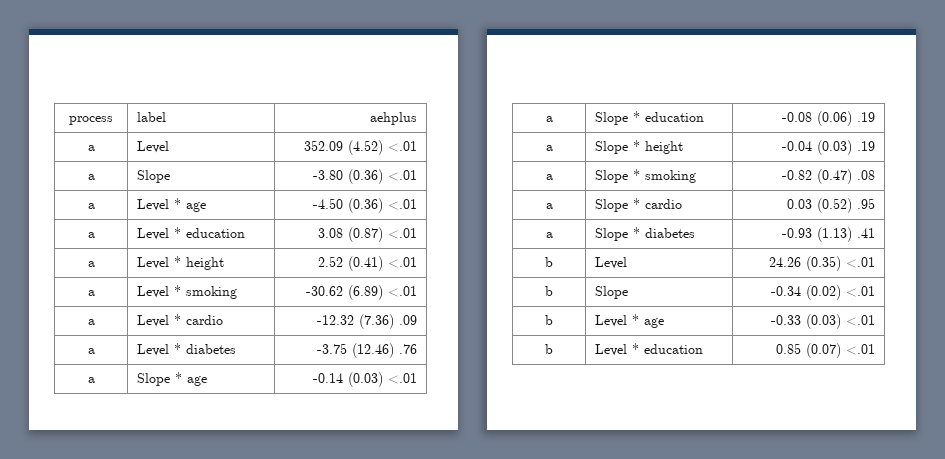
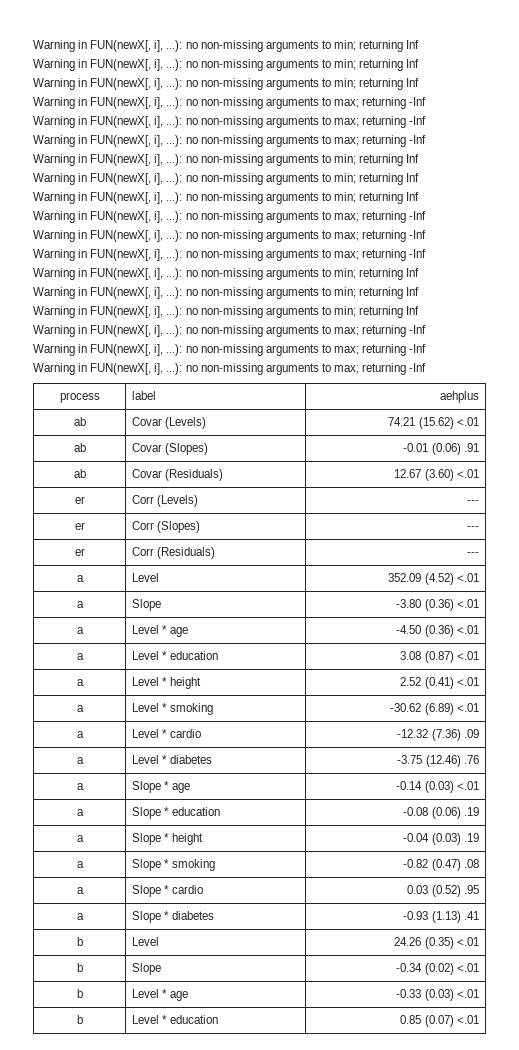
[69,116,113,125] [137,112,167,122] [369,112,417,125] process | label | aehplus -> [33,40,420,52] [33,59,420,71] [33,78,420,90] [33,97,427,109] [33,116,427,128] [33,135,427,147] [33,154,420,166] [33,173,420,185] [33,192,420,204] [33,211,427,223] [33,230,427,242] [33,249,427,261] [33,268,420,280] [33,287,420,299] [33,306,420,318] [33,325,427,337] [33,344,427,356] [33,363,427,375] [59,392,100,403] [132,391,157,400] [439,391,479,403] [73,417,86,426] [132,417,207,429] [388,417,479,429] [73,443,86,452] [132,443,209,455] [403,443,479,455] [73,469,86,478] [132,469,224,481] [394,469,479,481] [74,496,85,504] [132,495,199,507] [466,500,479,504] [74,522,85,530] [132,521,201,533] [466,526,479,530] [74,548,85,556] [132,547,216,559] [466,552,479,556] Warning in FUN(newX[, i], ...): no non-missing arguments to min; returning Inf // Warning in FUN(newX[, i], ...): no non-missing arguments to min; returning Inf // Warning in FUN(newX[, i], ...): no non-missing arguments to min; returning Inf // Warning in FUN(newX[, i], ...): no non-missing arguments to max; returning -Inf // Warning in FUN(newX[, i], ...): no non-missing arguments to max; returning -Inf // Warning in FUN(newX[, i], ...): no non-missing arguments to max; returning -Inf // Warning in FUN(newX[, i], ...): no non-missing arguments to min; returning Inf // Warning in FUN(newX[, i], ...): no non-missing arguments to min; returning Inf // Warning in FUN(newX[, i], ...): no non-missing arguments to min; returning Inf // Warning in FUN(newX[, i], ...): no non-missing arguments to max; returning -Inf // Warning in FUN(newX[, i], ...): no non-missing arguments to max; returning -Inf // Warning in FUN(newX[, i], ...): no non-missing arguments to max; returning -Inf // Warning in FUN(newX[, i], ...): no non-missing arguments to min; returning Inf // Warning in FUN(newX[, i], ...): no non-missing arguments to min; returning Inf // Warning in FUN(newX[, i], ...): no non-missing arguments to min; returning Inf // Warning in FUN(newX[, i], ...): no non-missing arguments to max; returning -Inf // Warning in FUN(newX[, i], ...): no non-missing arguments to max; returning -Inf // Warning in FUN(newX[, i], ...): no non-missing arguments to max; returning -Inf // process | label | aehplus // ab | Covar (Levels) | 74.21 (15.62) <.01 // ab | Covar (Slopes) | -0.01 (0.06) .91 // ab | Covar (Residuals) | 12.67 (3.60) <.01 // er | Corr (Levels) | --- // er | Corr (Slopes) | --- // er | Corr (Residuals) | ---

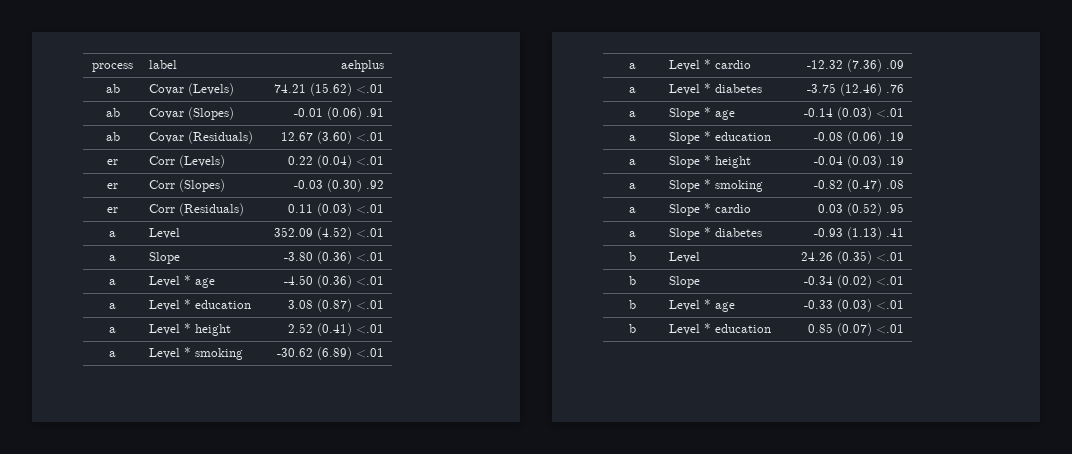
[33,40,420,52] [33,59,420,71] [33,78,420,90] [33,97,427,109] [33,116,427,128] [33,135,427,147] [33,154,420,166] [33,173,420,185] [33,192,420,204] [33,211,427,223] [33,230,427,242] [33,249,427,261] [33,268,420,280] [33,287,420,299] [33,306,420,318] [33,325,427,337] [33,344,427,356] [33,363,427,375] Warning in FUN(newX[, i], ...): no non-missing arguments to min; returning Inf // Warning in FUN(newX[, i], ...): no non-missing arguments to min; returning Inf // Warning in FUN(newX[, i], ...): no non-missing arguments to min; returning Inf // Warning in FUN(newX[, i], ...): no non-missing arguments to max; returning -Inf // Warning in FUN(newX[, i], ...): no non-missing arguments to max; returning -Inf // Warning in FUN(newX[, i], ...): no non-missing arguments to max; returning -Inf // Warning in FUN(newX[, i], ...): no non-missing arguments to min; returning Inf // Warning in FUN(newX[, i], ...): no non-missing arguments to min; returning Inf // Warning in FUN(newX[, i], ...): no non-missing arguments to min; returning Inf // Warning in FUN(newX[, i], ...): no non-missing arguments to max; returning -Inf // Warning in FUN(newX[, i], ...): no non-missing arguments to max; returning -Inf // Warning in FUN(newX[, i], ...): no non-missing arguments to max; returning -Inf // Warning in FUN(newX[, i], ...): no non-missing arguments to min; returning Inf // Warning in FUN(newX[, i], ...): no non-missing arguments to min; returning Inf // Warning in FUN(newX[, i], ...): no non-missing arguments to min; returning Inf // Warning in FUN(newX[, i], ...): no non-missing arguments to max; returning -Inf // Warning in FUN(newX[, i], ...): no non-missing arguments to max; returning -Inf // Warning in FUN(newX[, i], ...): no non-missing arguments to max; returning -Inf // -> (92, 67) none
[466,500,479,504] --- -> [287,155,384,168] 0.22 (0.04) <.01
[466,526,479,530] --- -> [293,179,384,192] -0.03 (0.30) .92
[466,552,479,556] --- -> [287,203,384,216] 0.11 (0.03) <.01

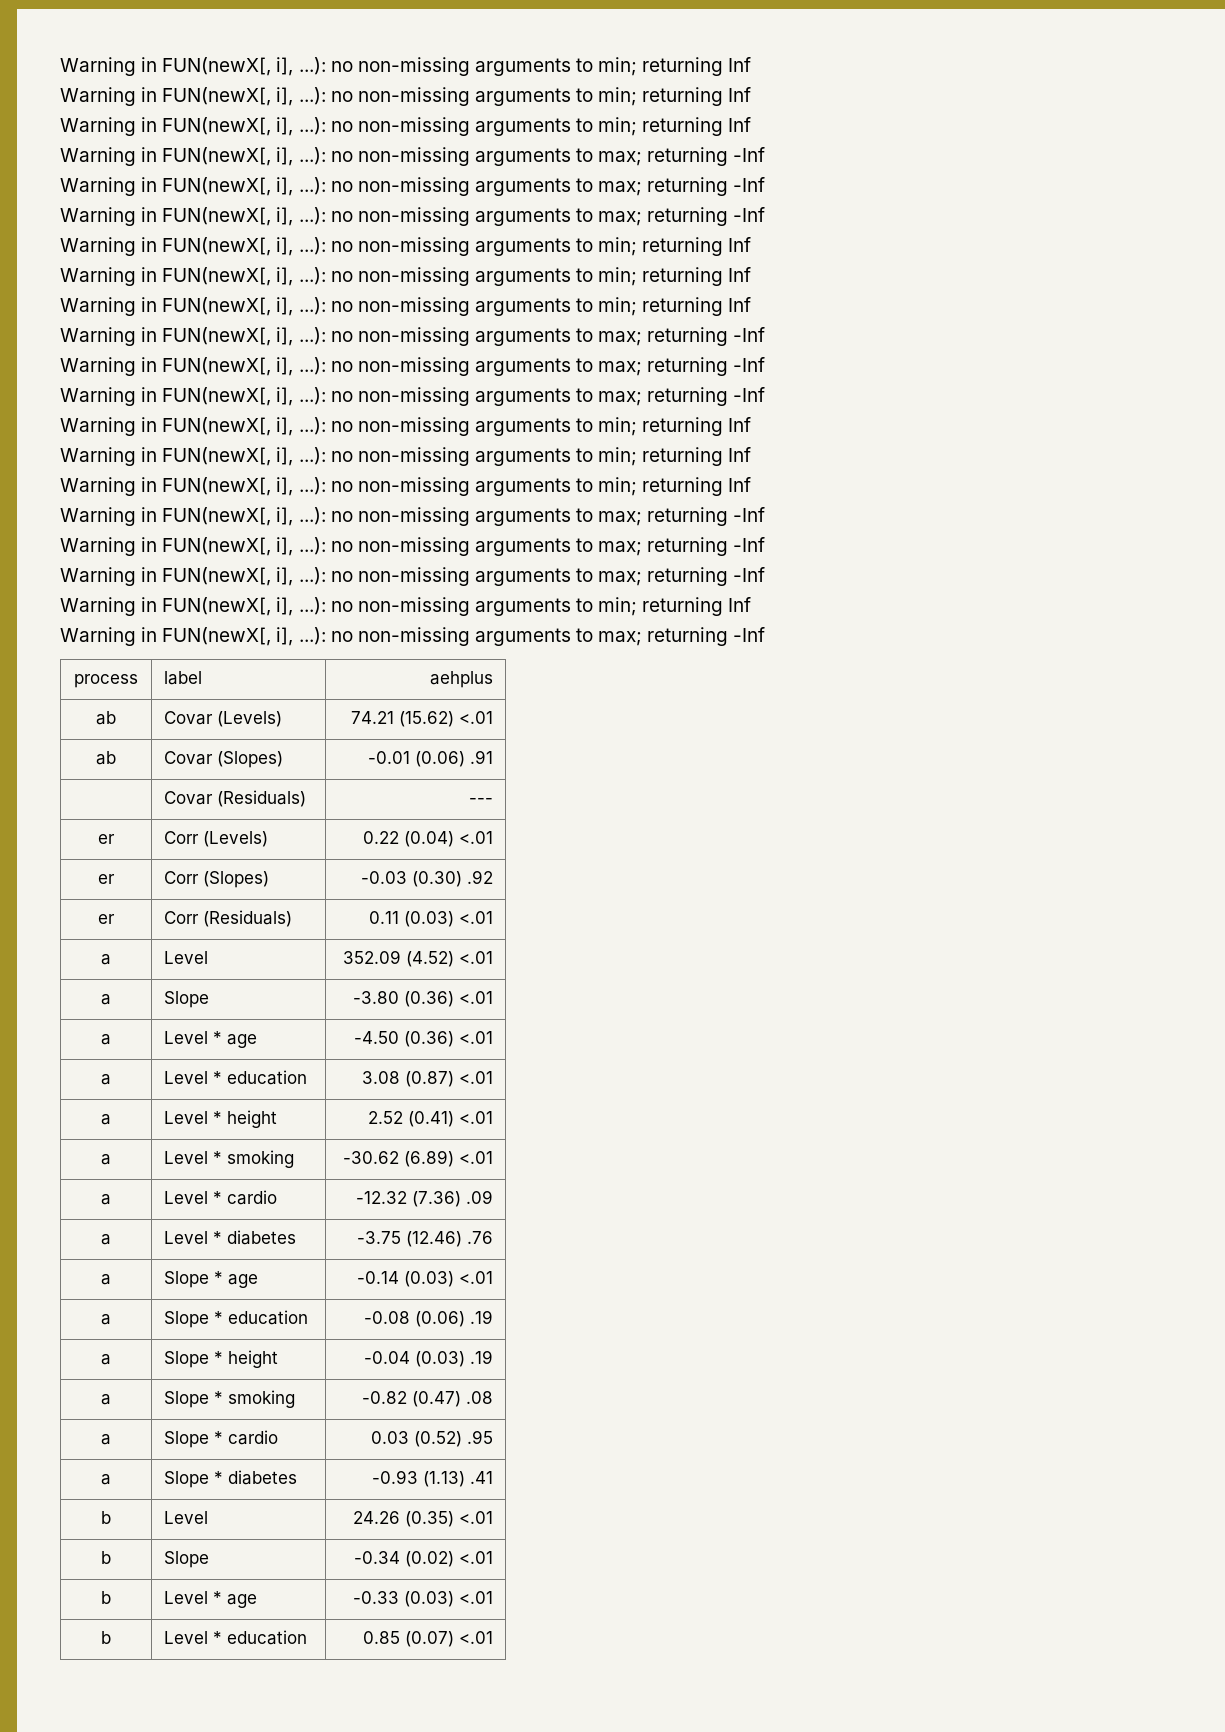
(92, 67) none -> [60,57,752,76] [60,87,752,106] [60,117,752,136] [60,147,766,166] [60,177,766,196] [60,207,766,226] [60,237,752,256] [60,267,752,286] [60,297,752,316] [60,327,766,346] [60,357,766,376] [60,387,766,406] [60,417,752,436] [60,447,752,466] [60,477,752,496] [60,507,766,526] [60,537,766,556] [60,567,766,586] [60,597,752,616] [60,627,766,646] Warning in FUN(newX[, i], ...): no non-missing arguments to min; returning Inf // Warning in FUN(newX[, i], ...): no non-missing arguments to min; returning Inf // Warning in FUN(newX[, i], ...): no non-missing arguments to min; returning Inf // Warning in FUN(newX[, i], ...): no non-missing arguments to max; returning -Inf // Warning in FUN(newX[, i], ...): no non-missing arguments to max; returning -Inf // Warning in FUN(newX[, i], ...): no non-missing arguments to max; returning -Inf // Warning in FUN(newX[, i], ...): no non-missing arguments to min; returning Inf // Warning in FUN(newX[, i], ...): no non-missing arguments to min; returning Inf // Warning in FUN(newX[, i], ...): no non-missing arguments to min; returning Inf // Warning in FUN(newX[, i], ...): no non-missing arguments to max; returning -Inf // Warning in FUN(newX[, i], ...): no non-missing arguments to max; returning -Inf // Warning in FUN(newX[, i], ...): no non-missing arguments to max; returning -Inf // Warning in FUN(newX[, i], ...): no non-missing arguments to min; returning Inf // Warning in FUN(newX[, i], ...): no non-missing arguments to min; returning Inf // Warning in FUN(newX[, i], ...): no non-missing arguments to min; returning Inf // Warning in FUN(newX[, i], ...): no non-missing arguments to max; returning -Inf // Warning in FUN(newX[, i], ...): no non-missing arguments to max; returning -Inf // Warning in FUN(newX[, i], ...): no non-missing arguments to max; returning -Inf // Warning in FUN(newX[, i], ...): no non-missing arguments to min; returning Inf // Warning in FUN(newX[, i], ...): no non-missing arguments to max; returning -Inf //
[105,132,120,141] ab -> (493, 757) none
[280,131,384,144] 12.67 (3.60) <.01 -> [468,798,493,804] ---

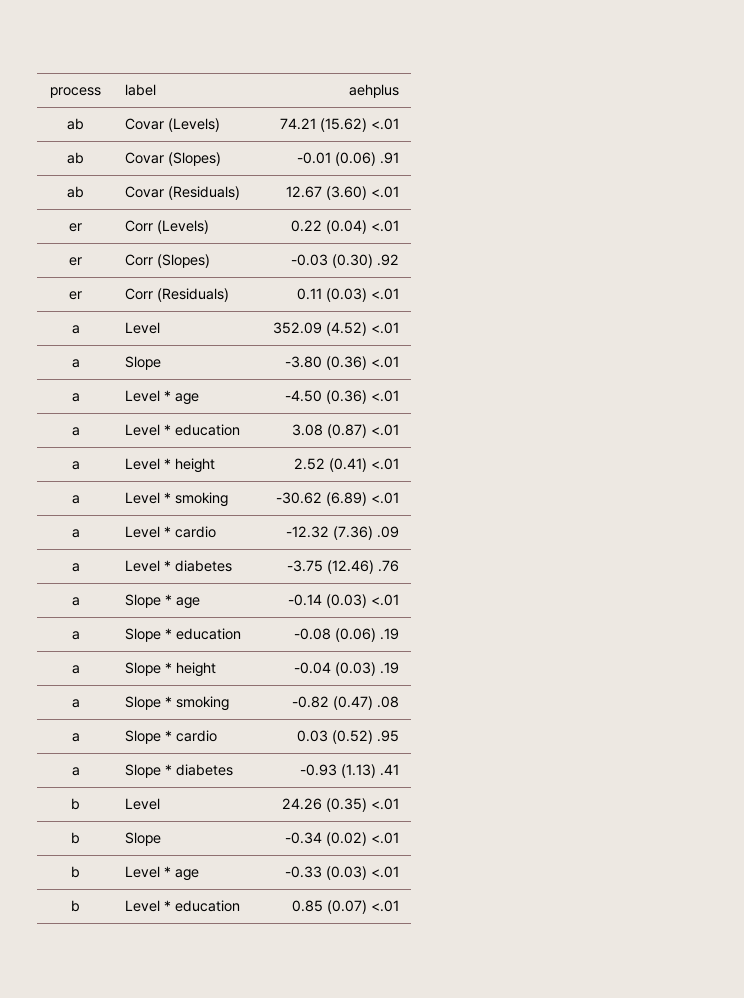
[60,57,752,76] [60,87,752,106] [60,117,752,136] [60,147,766,166] [60,177,766,196] [60,207,766,226] [60,237,752,256] [60,267,752,286] [60,297,752,316] [60,327,766,346] [60,357,766,376] [60,387,766,406] [60,417,752,436] [60,447,752,466] [60,477,752,496] [60,507,766,526] [60,537,766,556] [60,567,766,586] [60,597,752,616] [60,627,766,646] Warning in FUN(newX[, i], ...): no non-missing arguments to min; returning Inf // Warning in FUN(newX[, i], ...): no non-missing arguments to min; returning Inf // Warning in FUN(newX[, i], ...): no non-missing arguments to min; returning Inf // Warning in FUN(newX[, i], ...): no non-missing arguments to max; returning -Inf // Warning in FUN(newX[, i], ...): no non-missing arguments to max; returning -Inf // Warning in FUN(newX[, i], ...): no non-missing arguments to max; returning -Inf // Warning in FUN(newX[, i], ...): no non-missing arguments to min; returning Inf // Warning in FUN(newX[, i], ...): no non-missing arguments to min; returning Inf // Warning in FUN(newX[, i], ...): no non-missing arguments to min; returning Inf // Warning in FUN(newX[, i], ...): no non-missing arguments to max; returning -Inf // Warning in FUN(newX[, i], ...): no non-missing arguments to max; returning -Inf // Warning in FUN(newX[, i], ...): no non-missing arguments to max; returning -Inf // Warning in FUN(newX[, i], ...): no non-missing arguments to min; returning Inf // Warning in FUN(newX[, i], ...): no non-missing arguments to min; returning Inf // Warning in FUN(newX[, i], ...): no non-missing arguments to min; returning Inf // Warning in FUN(newX[, i], ...): no non-missing arguments to max; returning -Inf // Warning in FUN(newX[, i], ...): no non-missing arguments to max; returning -Inf // Warning in FUN(newX[, i], ...): no non-missing arguments to max; returning -Inf // Warning in FUN(newX[, i], ...): no non-missing arguments to min; returning Inf // Warning in FUN(newX[, i], ...): no non-missing arguments to max; returning -Inf // -> (50, 92) none
(493, 757) none -> [67,186,84,198] ab
[468,798,493,804] --- -> [285,186,399,200] 12.67 (3.60) <.01

